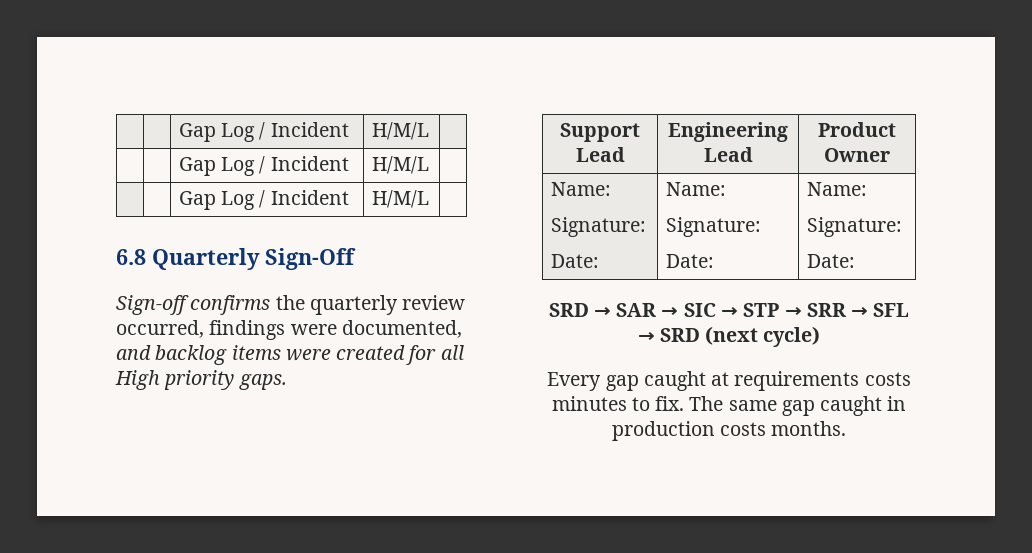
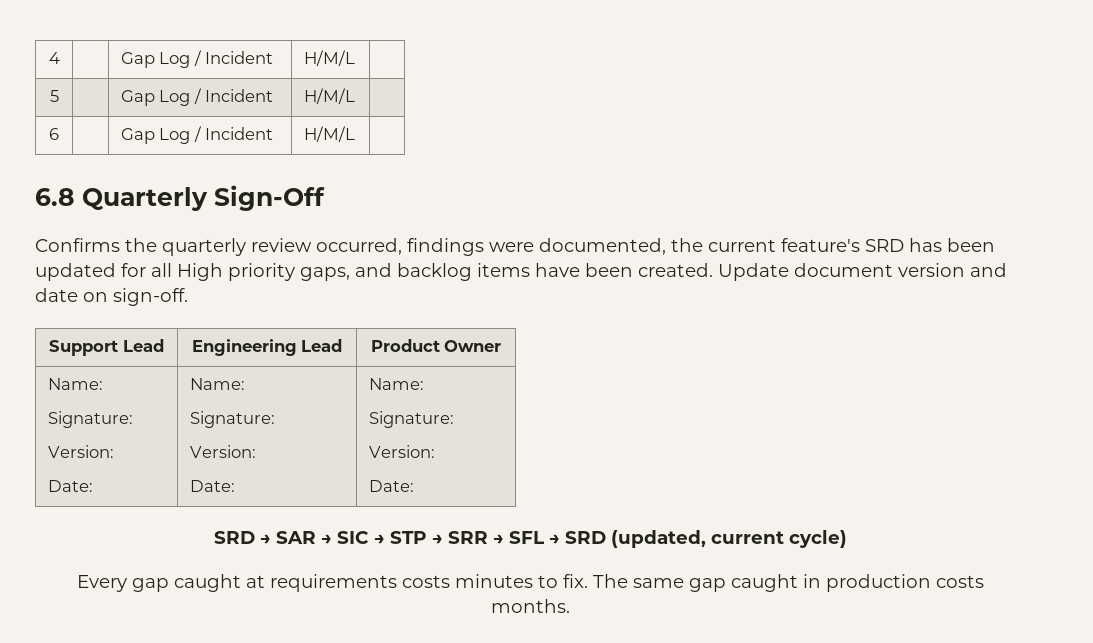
[178,122,349,142] [371,122,429,140] [178,156,349,176] [371,156,429,174] | | Gap Log / Incident | H/M/L | // | | Gap Log / Incident | H/M/L | // -> [48,52,60,64] [120,50,274,68] [303,50,355,66] [49,90,59,102] [120,88,274,106] [303,88,355,104] [49,128,59,140] 4 | | Gap Log / Incident | H/M/L | // 5 | | Gap Log / Incident | H/M/L | // 6
[116,295,271,315] Sign-off confirms -> [35,238,120,252] Confirms
[116,345,464,365] [115,370,287,390] and backlog items were created for all High priority gaps. -> [671,238,995,252] [35,263,1007,281] [35,288,188,306] the current feature's SRD has been updated for all High priority gaps, and backlog items have been created. Update document version and date on sign-off.
[550,254,599,268] [665,182,726,196] [665,217,761,237] [665,254,714,268] [806,182,867,196] [806,217,902,237] // Date: | Name: // Signature: // Date: | Name: // Signature: -> [47,445,114,458] [47,480,93,492] [189,378,245,390] [189,411,275,428] [189,445,256,458] [189,480,235,492] [368,378,424,390] [368,411,454,428] [368,445,435,458] // Version: // Date: | Name: // Signature: // Version: // Date: | Name: // Signature: // Version:
[705,326,759,345] (next -> [610,530,784,548] (updated, current

